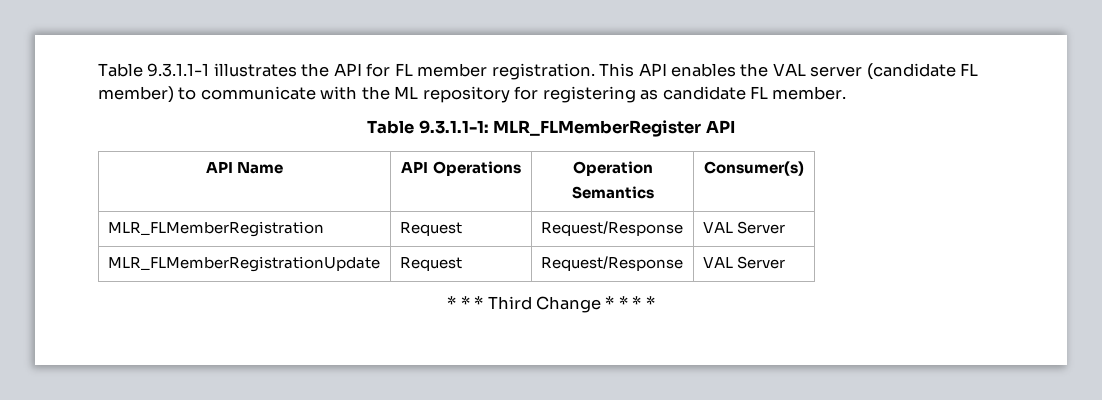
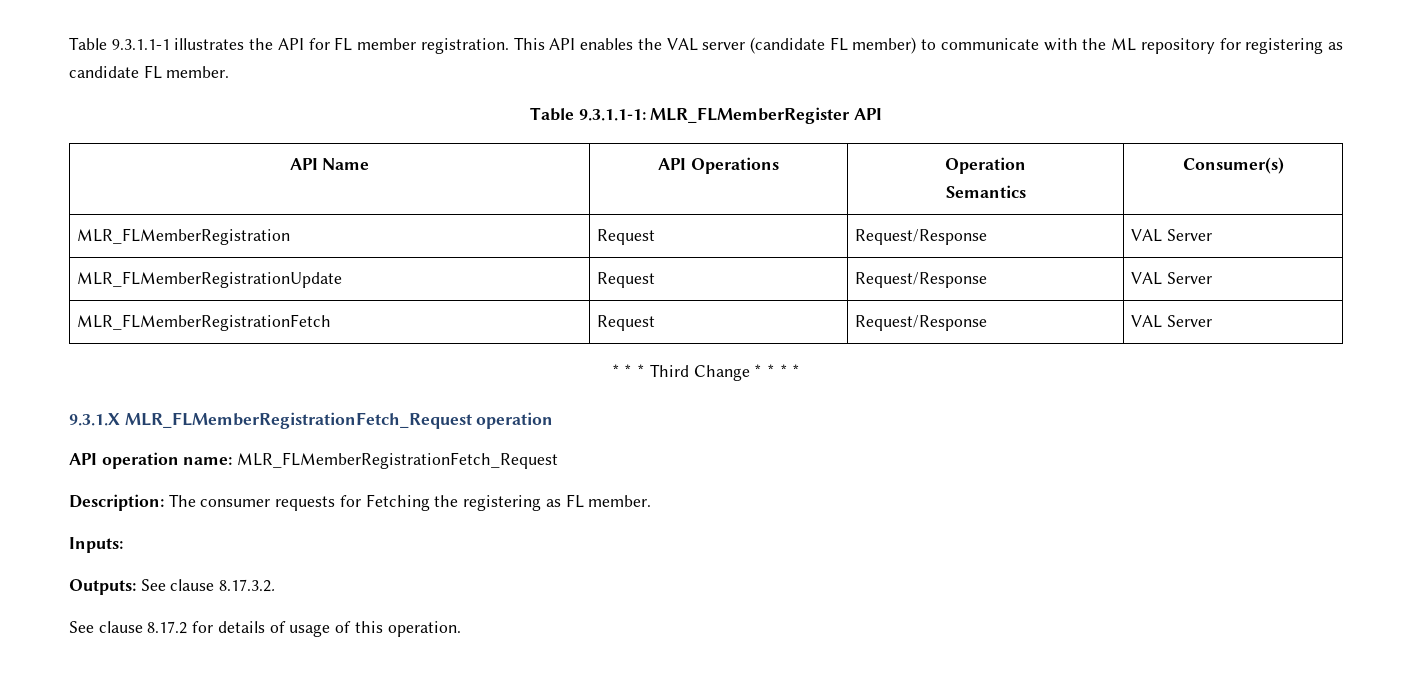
(785, 262) none -> [77,314,332,331] [597,315,656,331] [855,315,988,331] [1131,315,1213,328] // MLR_FLMemberRegistrationFetch | Request | Request/Response | VAL Server
(655, 302) none -> [69,412,554,429] [69,452,559,469] [69,494,652,511] [69,537,123,553] [69,579,276,595] [69,621,461,637] // 9.3.1.X MLR_FLMemberRegistrationFetch_Request operation // API operation name: MLR_FLMemberRegistrationFetch_Request // Description: The consumer requests for Fetching the registering as FL member. // Inputs: // Outputs: See clause 8.17.3.2. // See clause 8.17.2 for details of usage of this operation.

